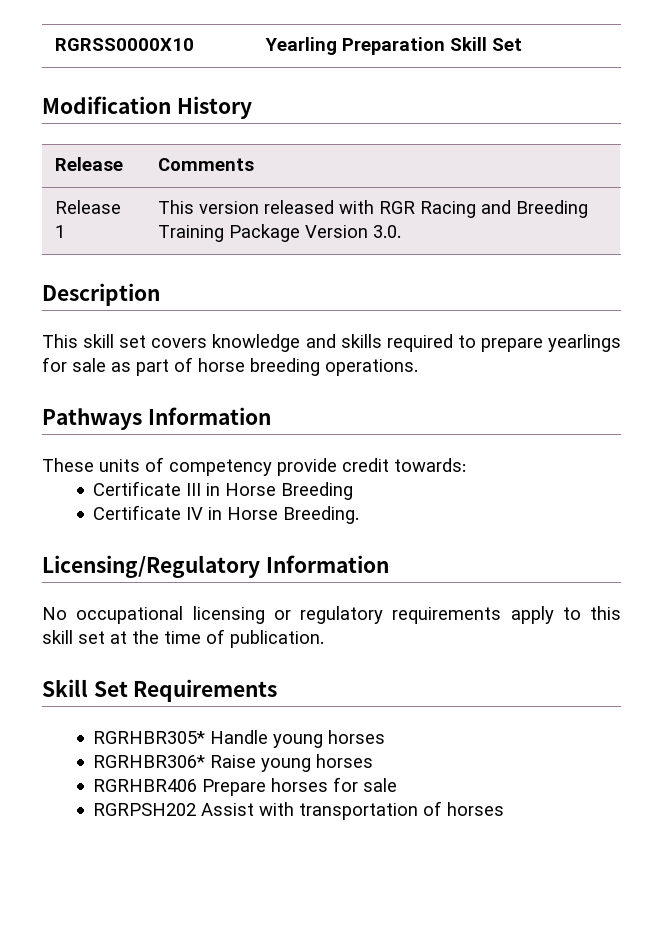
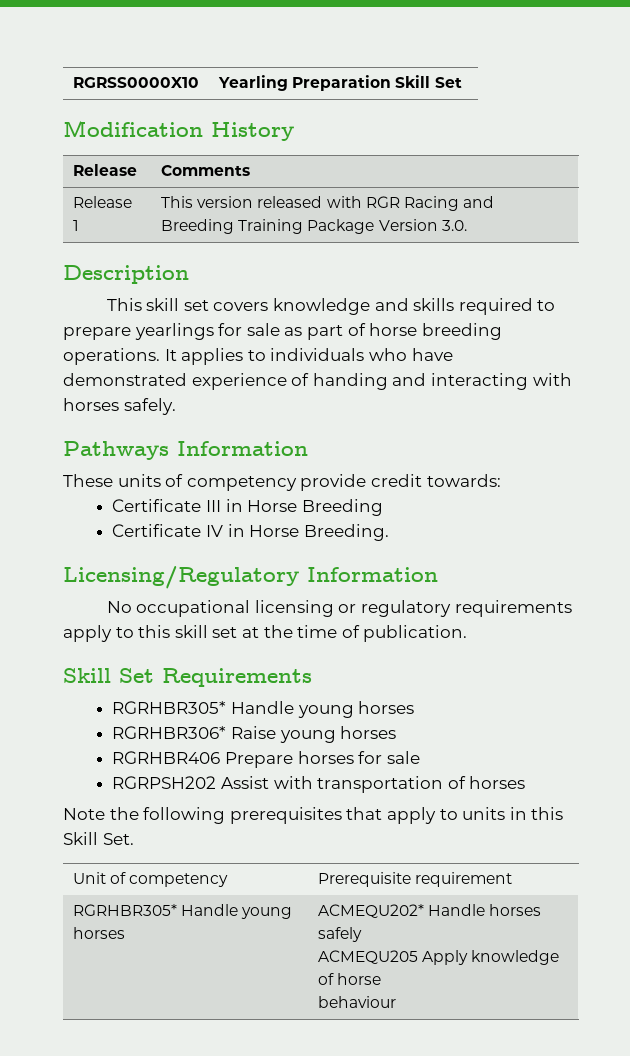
(418, 367) none -> [164,348,453,365] [63,373,572,390] [63,398,176,415] It applies to individuals who have demonstrated experience of handing and interacting with horses safely.
(505, 809) none -> [63,807,564,824] [63,832,134,845] [72,872,229,887] [317,872,513,887] [72,904,293,919] [72,927,125,939] [317,904,542,918] [317,927,362,942] [317,950,560,965] [317,973,382,985] [317,996,396,1008] // Note the following prerequisites that apply to units in this Skill Set. // Unit of competency | Prerequisite requirement // RGRHBR305* Handle young horses | ACMEQU202* Handle horses safely // ACMEQU205 Apply knowledge of horse // behaviour

